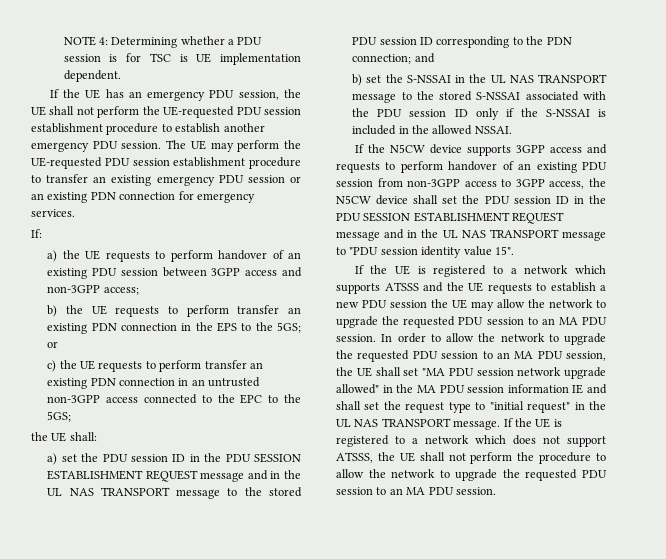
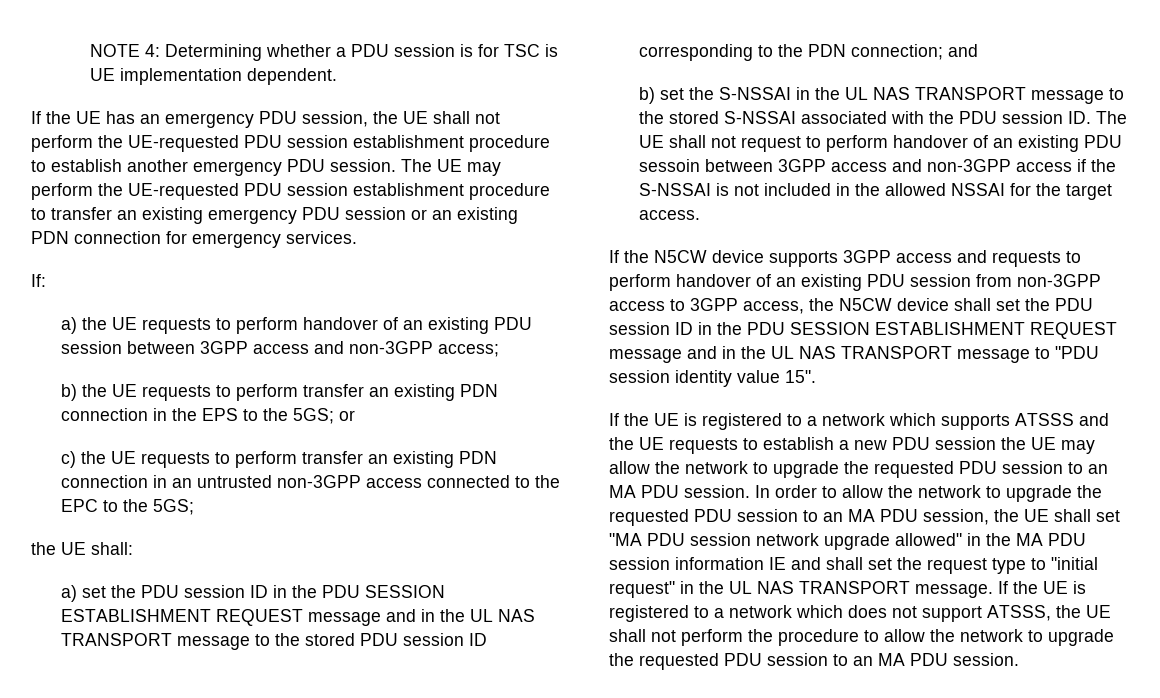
[454,108,499,120] ID only -> [1067,111,1127,124] [638,135,1122,152] [638,159,1072,172] ID. The UE shall not request to perform handover of an existing PDU sessoin between 3GPP access and non-3GPP access
(606, 113) none -> [733,184,759,196] not
[474,126,512,134] NSSAI. -> [950,183,1112,200] [638,210,700,220] NSSAI for the target access.

